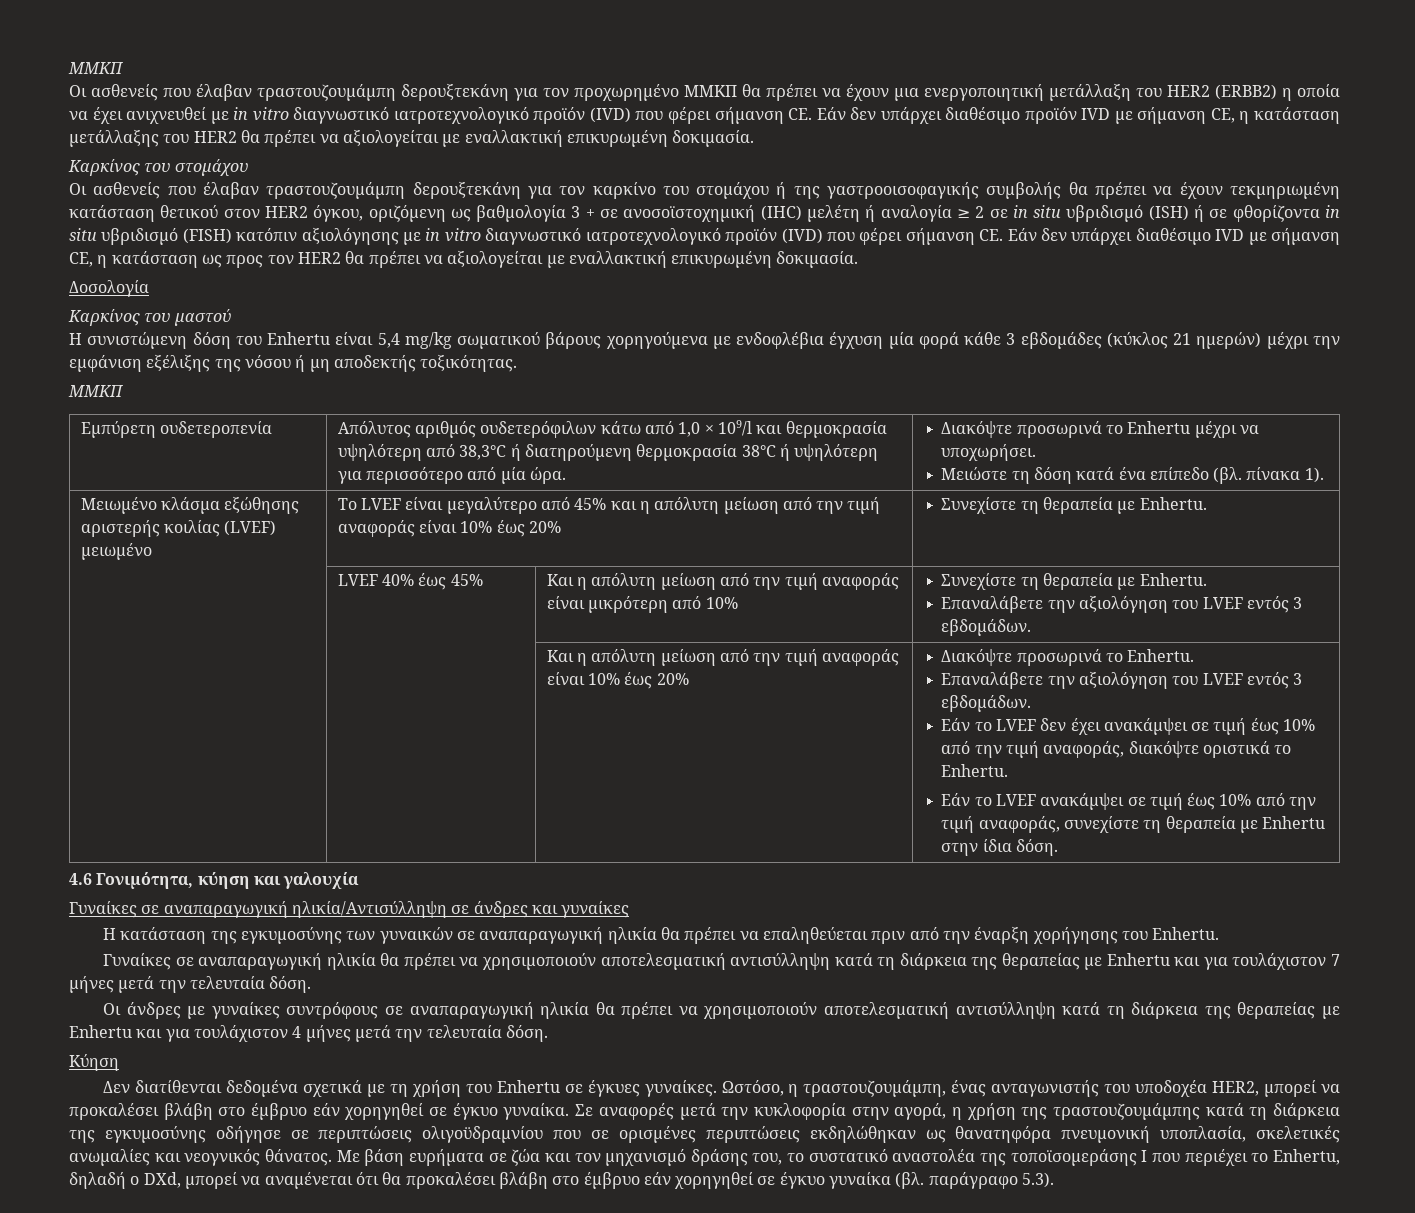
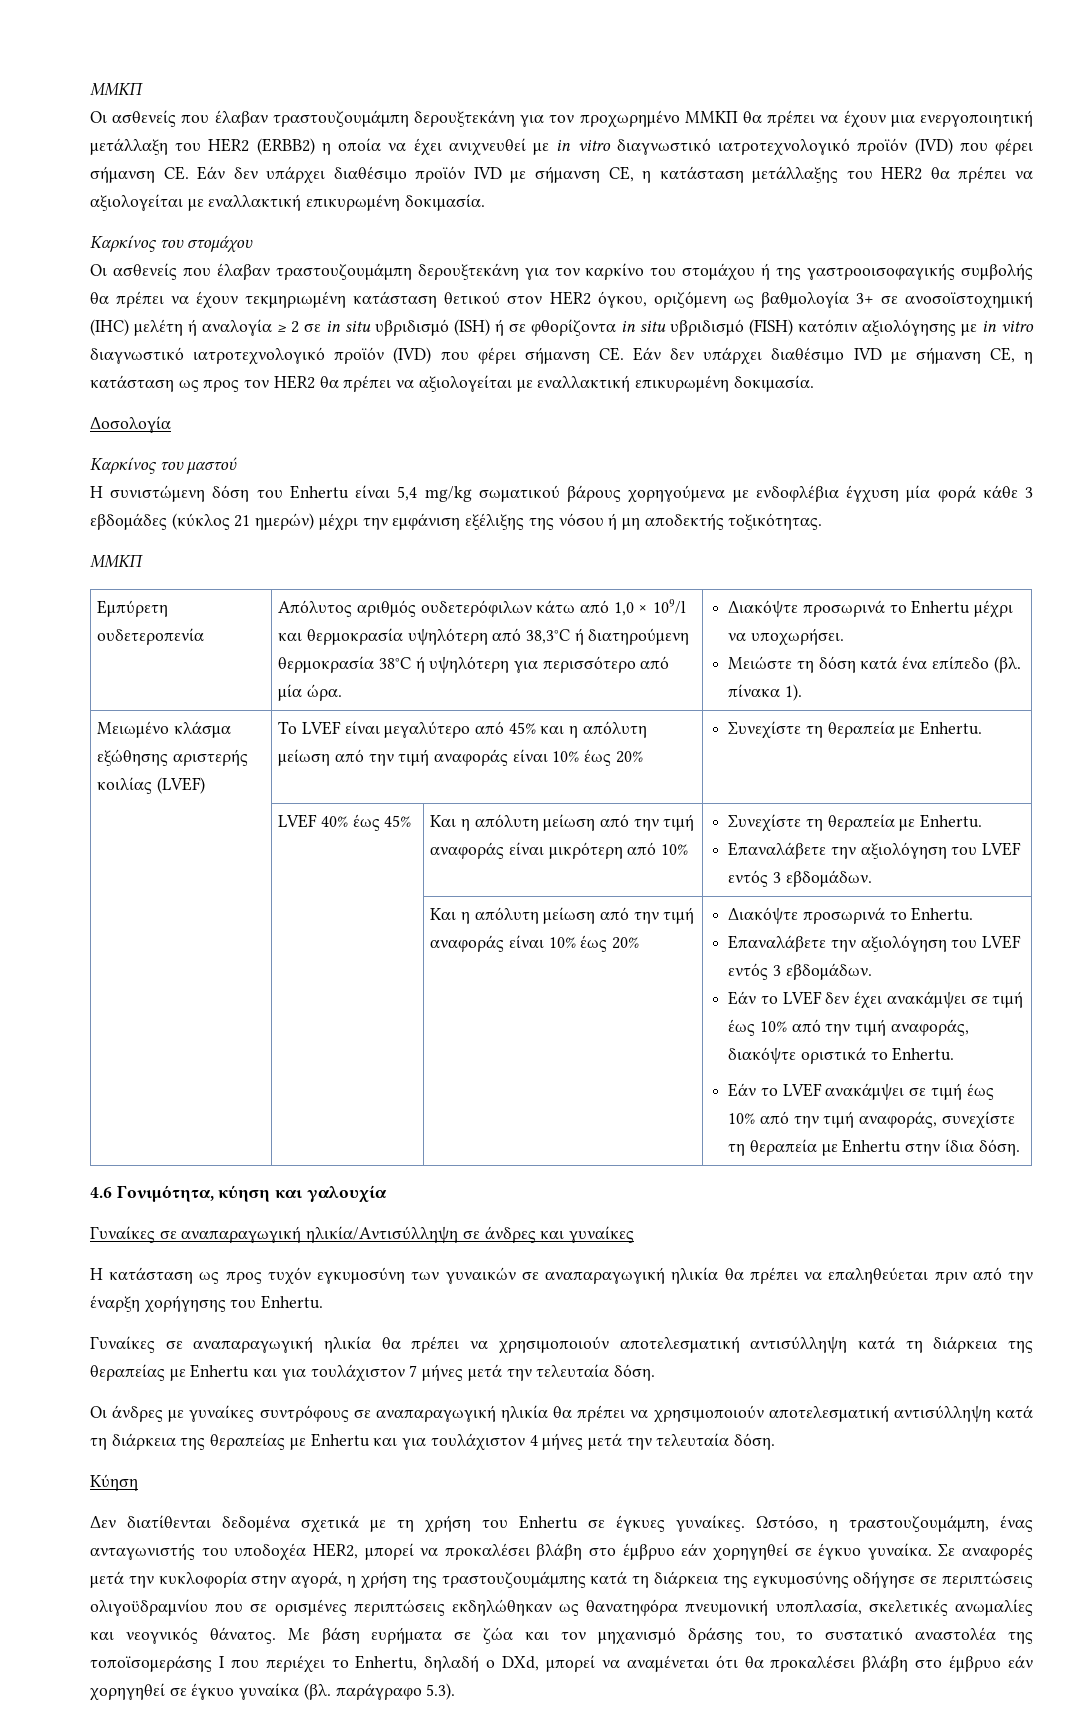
[571,206,595,218] 3 + -> [855,293,874,304] 3+
[80,543,152,560] μειωμένο -> (205, 785) none
[210,927,343,944] της εγκυμοσύνης -> [199,1267,406,1285] ως προς τυχόν εγκυμοσύνη

